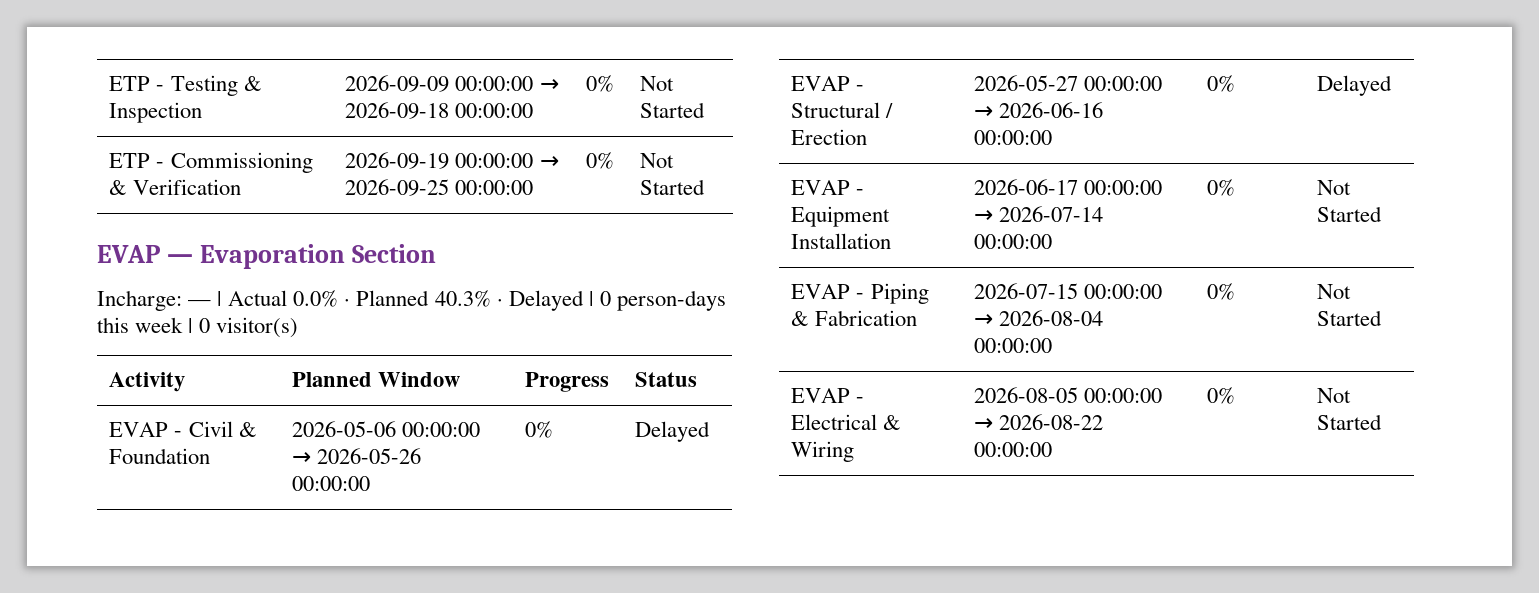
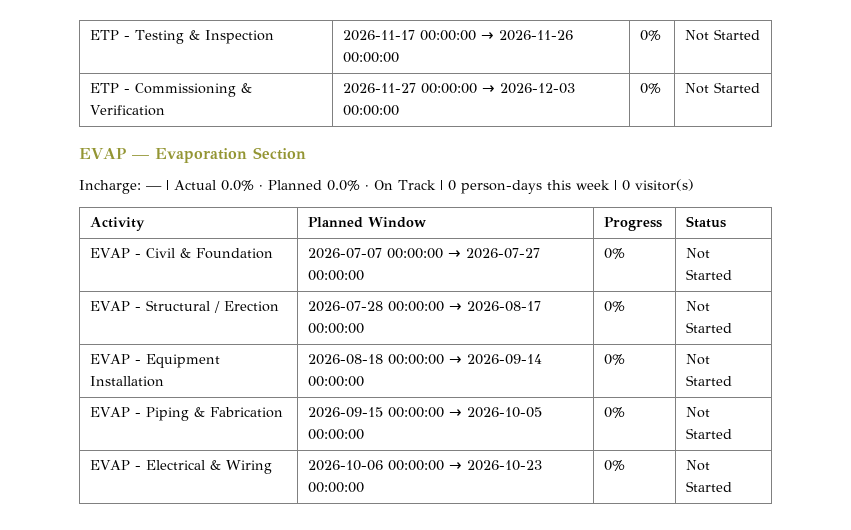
[345,75,559,92] [345,102,450,119] 2026-09-09 00:00:00 → 2026-09-18 -> [343,30,574,41] 2026-11-17 00:00:00 → 2026-11-26
[345,152,559,169] [345,179,450,196] 2026-09-19 00:00:00 → 2026-09-25 -> [343,83,576,94] 2026-11-27 00:00:00 → 2026-12-03
[434,290,584,311] 40.3% · Delayed -> [327,180,436,191] 0.0% · On Track
[292,421,481,437] [292,448,422,464] [292,476,371,491] [525,421,554,438] [635,421,711,442] 2026-05-06 00:00:00 → 2026-05-26 00:00:00 | 0% | Delayed -> [308,248,541,259] [308,270,365,281] [604,248,626,259] [686,248,711,259] [686,269,733,280] 2026-07-07 00:00:00 → 2026-07-27 00:00:00 | 0% | Not Started
[974,75,1163,91] [974,102,1104,118] [974,130,1053,145] [1207,75,1236,92] [1317,75,1393,96] 2026-05-27 00:00:00 → 2026-06-16 00:00:00 | 0% | Delayed -> [308,301,542,312] [308,323,365,334] [604,301,626,312] [686,301,711,312] [686,322,733,333] 2026-07-28 00:00:00 → 2026-08-17 00:00:00 | 0% | Not Started
[974,179,1163,195] [974,206,1104,222] 2026-06-17 00:00:00 → 2026-07-14 -> [308,354,543,365] 2026-08-18 00:00:00 → 2026-09-14
[974,283,1163,299] [974,310,1104,326] 2026-07-15 00:00:00 → 2026-08-04 -> [308,407,543,418] 2026-09-15 00:00:00 → 2026-10-05
[974,387,1163,403] [974,414,1104,430] 2026-08-05 00:00:00 → 2026-08-22 -> [308,460,543,471] 2026-10-06 00:00:00 → 2026-10-23

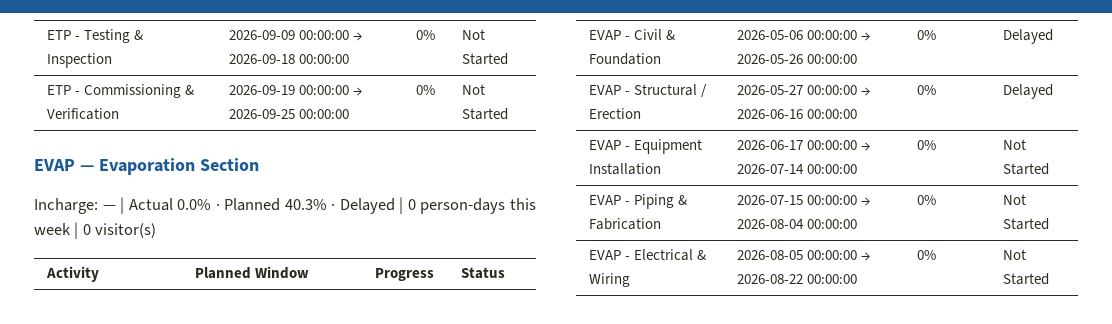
[343,30,574,41] 2026-11-17 00:00:00 → 2026-11-26 -> [228,30,363,41] [228,54,295,64] 2026-09-09 00:00:00 → 2026-09-18
[343,83,576,94] 2026-11-27 00:00:00 → 2026-12-03 -> [228,85,363,96] [228,109,295,119] 2026-09-19 00:00:00 → 2026-09-25
[327,180,436,191] 0.0% · On Track -> [284,198,395,214] 40.3% · Delayed
[308,248,541,259] [308,270,365,281] [604,248,626,259] [686,248,711,259] [686,269,733,280] 2026-07-07 00:00:00 → 2026-07-27 00:00:00 | 0% | Not Started -> [736,30,871,41] [736,54,857,64] [916,30,936,40] [1002,29,1053,44] 2026-05-06 00:00:00 → 2026-05-26 00:00:00 | 0% | Delayed
[308,301,542,312] [308,323,365,334] [604,301,626,312] [686,301,711,312] [686,322,733,333] 2026-07-28 00:00:00 → 2026-08-17 00:00:00 | 0% | Not Started -> [736,85,871,96] [736,109,857,119] [916,85,936,95] [1002,84,1053,99] 2026-05-27 00:00:00 → 2026-06-16 00:00:00 | 0% | Delayed
[308,354,543,365] 2026-08-18 00:00:00 → 2026-09-14 -> [736,140,871,151] [736,164,804,174] 2026-06-17 00:00:00 → 2026-07-14
[308,407,543,418] 2026-09-15 00:00:00 → 2026-10-05 -> [736,195,871,206] [736,219,804,229] 2026-07-15 00:00:00 → 2026-08-04
[308,460,543,471] 2026-10-06 00:00:00 → 2026-10-23 -> [736,250,871,261] [736,274,803,284] 2026-08-05 00:00:00 → 2026-08-22

